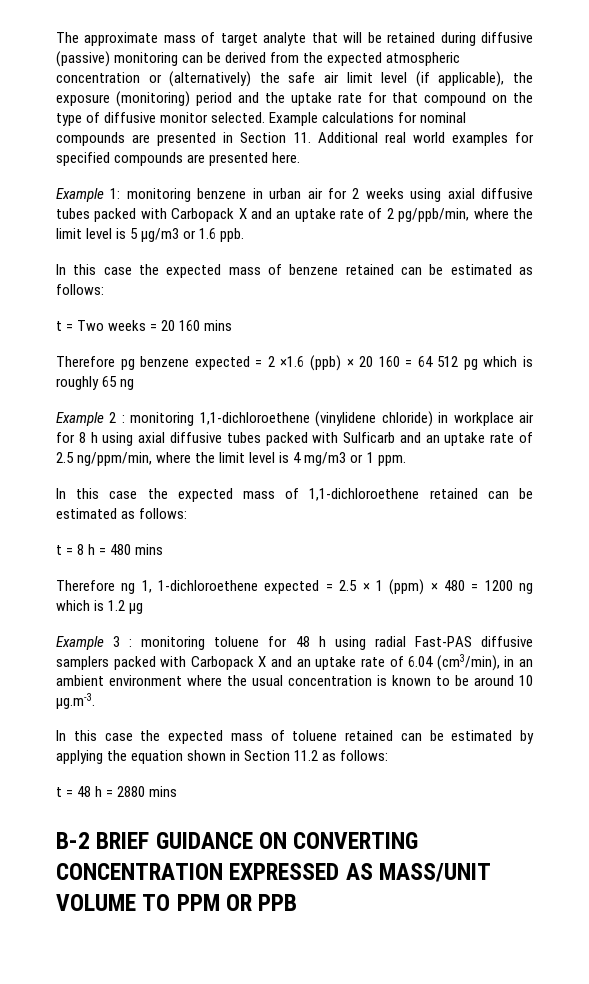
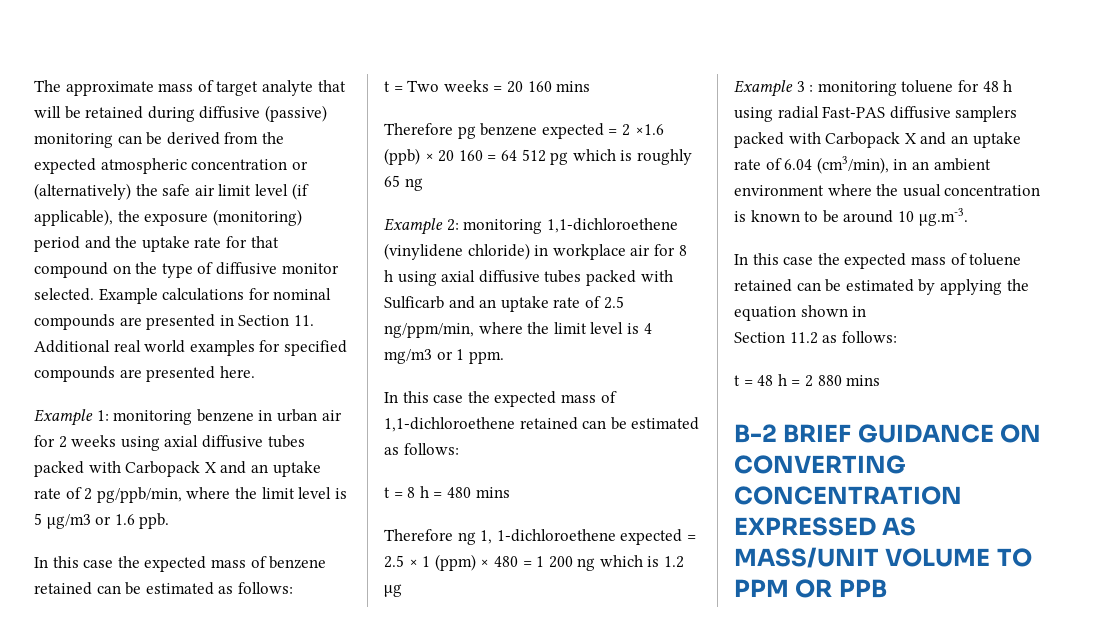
[109,412,125,423] 2 : -> [446,219,459,231] 2:
[484,580,513,591] 1200 -> [536,556,573,568] 1 200
(241, 755) none -> (867, 311) //
[117,786,146,797] 2880 -> [804,375,842,387] 2 880

